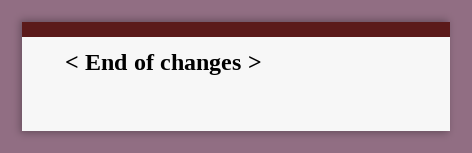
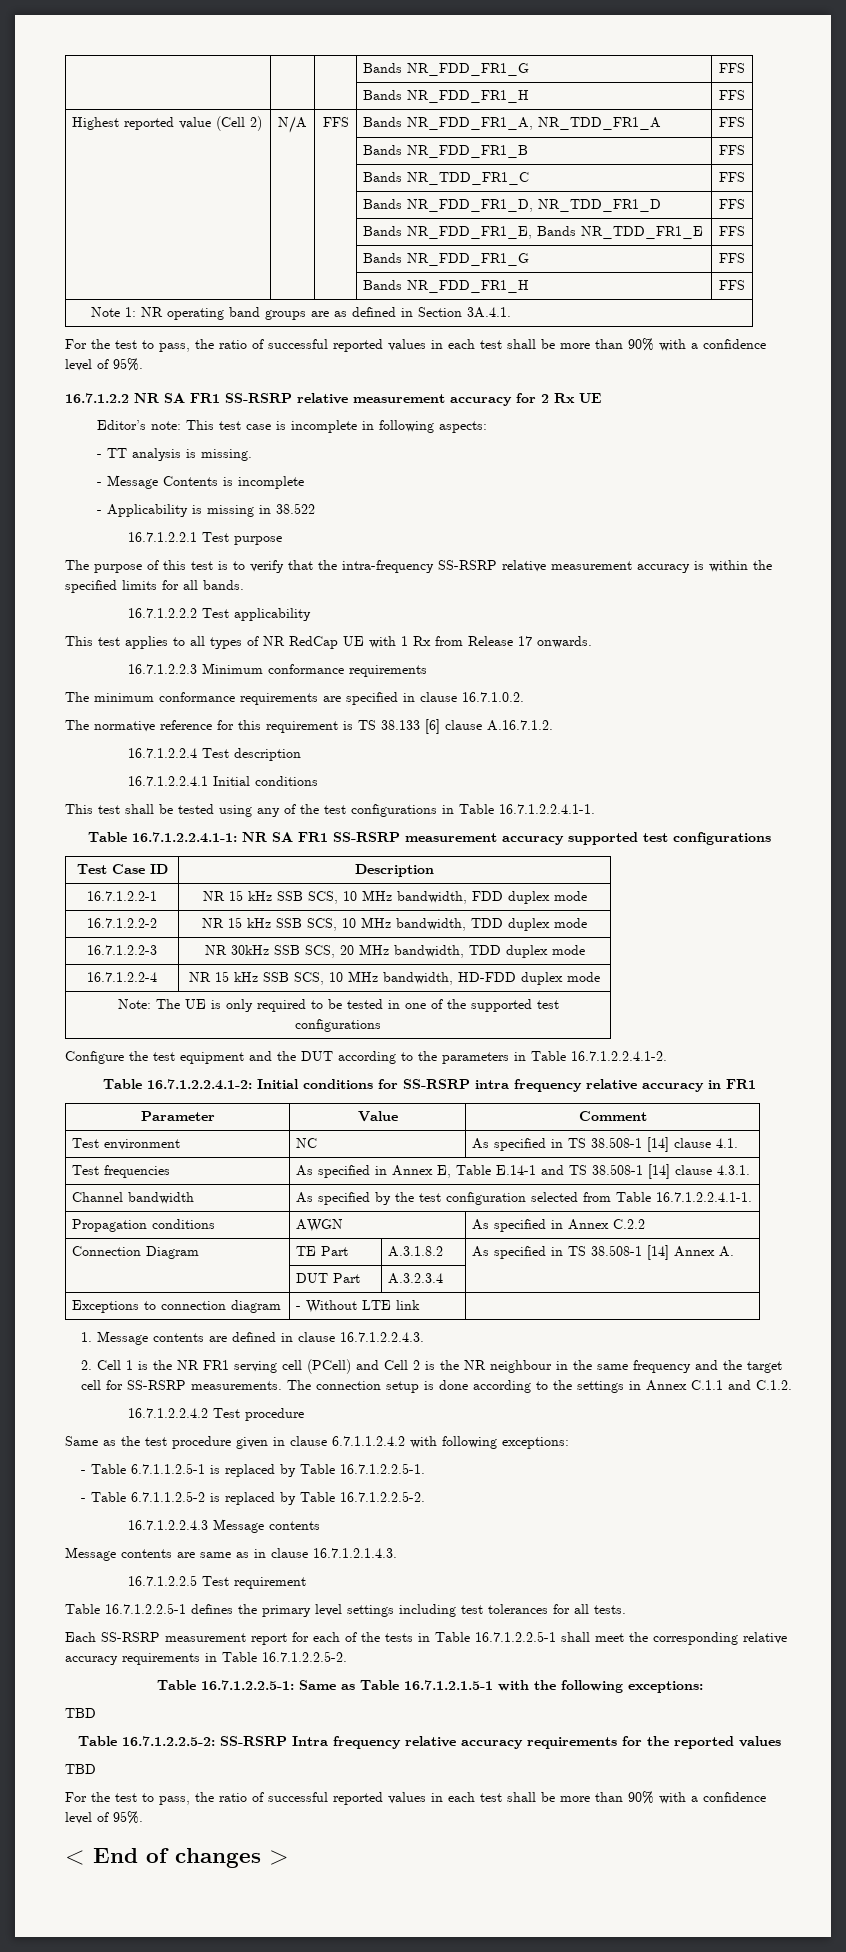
(65, 63) none -> [363,63,530,76] [719,63,745,73] [363,90,530,103] [719,90,745,100] [72,116,263,131] [278,116,307,133] [322,117,349,127] [363,117,662,130] [719,117,745,127] [363,145,529,158] [719,145,745,155] [363,172,530,185] [719,172,745,182] [363,199,662,212] [719,199,745,209] [363,226,704,239] [719,226,745,236] [363,253,530,266] [719,253,745,263] [363,280,530,293] [719,280,745,290] [91,307,512,320] [65,338,766,352] [65,358,143,371] [65,393,602,406] [96,420,487,433] [96,448,252,461] [96,475,304,489] [96,503,315,517] [128,532,283,545] [65,560,772,573] [65,580,244,593] [128,608,312,621] [65,636,592,649] [128,663,428,677] [65,692,524,705] [65,719,553,734] [128,748,302,761] [128,776,319,786] [65,804,595,817] [88,832,771,845] [76,864,168,874] [355,864,434,877] [87,891,157,901] [202,890,587,904] [87,918,157,928] [202,917,587,931] [87,945,157,955] [204,944,585,958] [87,972,157,982] [189,971,600,985] [117,999,559,1012] [295,1019,381,1032] [65,1051,667,1064] [103,1079,756,1092] [140,1111,215,1121] [357,1111,398,1122] [578,1111,647,1121] [72,1138,181,1150] [296,1138,318,1148] [472,1137,739,1152] [72,1165,171,1178] [296,1164,751,1179] [72,1192,195,1204] [296,1192,753,1205] [72,1219,216,1232] [296,1219,344,1232] [472,1219,646,1232] [72,1246,200,1259] [296,1246,349,1256] [388,1246,444,1257] [472,1245,735,1260] [296,1273,361,1283] [388,1273,444,1284] [72,1300,282,1313] [296,1300,421,1313] [80,1331,424,1345] [80,1359,782,1374] [80,1380,792,1393] [128,1408,305,1421] [65,1436,569,1449] [80,1463,425,1477] [80,1491,425,1505] [128,1519,321,1533] [65,1547,397,1561] [128,1575,307,1589] [65,1603,626,1617] [65,1631,787,1645] [65,1651,347,1665] [156,1680,703,1693] [65,1708,96,1718] [78,1736,781,1749] [65,1764,96,1774] [65,1791,766,1805] [65,1811,143,1824] | | | Bands NR_FDD_FR1_G | FFS // | | | Bands NR_FDD_FR1_H | FFS // Highest reported value (Cell 2) | N/A | FFS | Bands NR_FDD_FR1_A, NR_TDD_FR1_A | FFS // | | | Bands NR_FDD_FR1_B | FFS // | | | Bands NR_TDD_FR1_C | FFS // | | | Bands NR_FDD_FR1_D, NR_TDD_FR1_D | FFS // | | | Bands NR_FDD_FR1_E, Bands NR_TDD_FR1_E | FFS // | | | Bands NR_FDD_FR1_G | FFS // | | | Bands NR_FDD_FR1_H | FFS // Note 1: NR operating band groups are as defined in Section 3A.4.1. // For the test to pass, the ratio of successful reported values in each test shall be more than 90% with a confidence level of 95%. // 16.7.1.2.2 NR SA FR1 SS-RSRP relative measurement accuracy for 2 Rx UE // Editor’s note: This test case is incomplete in following aspects: // - TT analysis is missing. // - Message Contents is incomplete // - Applicability is missing in 38.522 // 16.7.1.2.2.1 Test purpose // The purpose of this test is to verify that the intra-frequency SS-RSRP relative measurement accuracy is within the specified limits for all bands. // 16.7.1.2.2.2 Test applicability // This test applies to all types of NR RedCap UE with 1 Rx from Release 17 onwards. // 16.7.1.2.2.3 Minimum conformance requirements // The minimum conformance requirements are specified in clause 16.7.1.0.2. // The normative reference for this requirement is TS 38.133 [6] clause A.16.7.1.2. // 16.7.1.2.2.4 Test description // 16.7.1.2.2.4.1 Initial conditions // This test shall be tested using any of the test configurations in Table 16.7.1.2.2.4.1-1. // Table 16.7.1.2.2.4.1-1: NR SA FR1 SS-RSRP measurement accuracy supported test configurations // Test Case ID | Description // 16.7.1.2.2-1 | NR 15 kHz SSB SCS, 10 MHz bandwidth, FDD duplex mode // 16.7.1.2.2-2 | NR 15 kHz SSB SCS, 10 MHz bandwidth, TDD duplex mode // 16.7.1.2.2-3 | NR 30kHz SSB SCS, 20 MHz bandwidth, TDD duplex mode // 16.7.1.2.2-4 | NR 15 kHz SSB SCS, 10 MHz bandwidth, HD-FDD duplex mode // Note: The UE is only required to be tested in one of the supported test configurations // Configure the test equipment and the DUT according to the parameters in Table 16.7.1.2.2.4.1-2. // Table 16.7.1.2.2.4.1-2: Initial conditions for SS-RSRP intra frequency relative accuracy in FR1 // Parameter | Value | Comment // Test environment | NC | As specified in TS 38.508-1 [14] clause 4.1. // Test frequencies | As specified in Annex E, Table E.14-1 and TS 38.508-1 [14] clause 4.3.1. // Channel bandwidth | As specified by the test configuration selected from Table 16.7.1.2.2.4.1-1. // Propagation conditions | AWGN | As specified in Annex C.2.2 // Connection Diagram | TE Part | A.3.1.8.2 | As specified in TS 38.508-1 [14] Annex A. // | DUT Part | A.3.2.3.4 | // Exceptions to connection diagram | - Without LTE link | // 1. Message contents are defined in clause 16.7.1.2.2.4.3. // 2. Cell 1 is the NR FR1 serving cell (PCell) and Cell 2 is the NR neighbour in the same frequency and the target cell for SS-RSRP measurements. The connection setup is done according to the settings in Annex C.1.1 and C.1.2. // 16.7.1.2.2.4.2 Test procedure // Same as the test procedure given in clause 6.7.1.1.2.4.2 with following exceptions: // - Table 6.7.1.1.2.5-1 is replaced by Table 16.7.1.2.2.5-1. // - Table 6.7.1.1.2.5-2 is replaced by Table 16.7.1.2.2.5-2. // 16.7.1.2.2.4.3 Message contents // Message contents are same as in clause 16.7.1.2.1.4.3. // 16.7.1.2.2.5 Test requirement // Table 16.7.1.2.2.5-1 defines the primary level settings including test tolerances for all tests. // Each SS-RSRP measurement report for each of the tests in Table 16.7.1.2.2.5-1 shall meet the corresponding relative accuracy requirements in Table 16.7.1.2.2.5-2. // Table 16.7.1.2.2.5-1: Same as Table 16.7.1.2.1.5-1 with the following exceptions: // TBD // Table 16.7.1.2.2.5-2: SS-RSRP Intra frequency relative accuracy requirements for the reported values // TBD // For the test to pass, the ratio of successful reported values in each test shall be more than 90% with a confidence level of 95%. //

